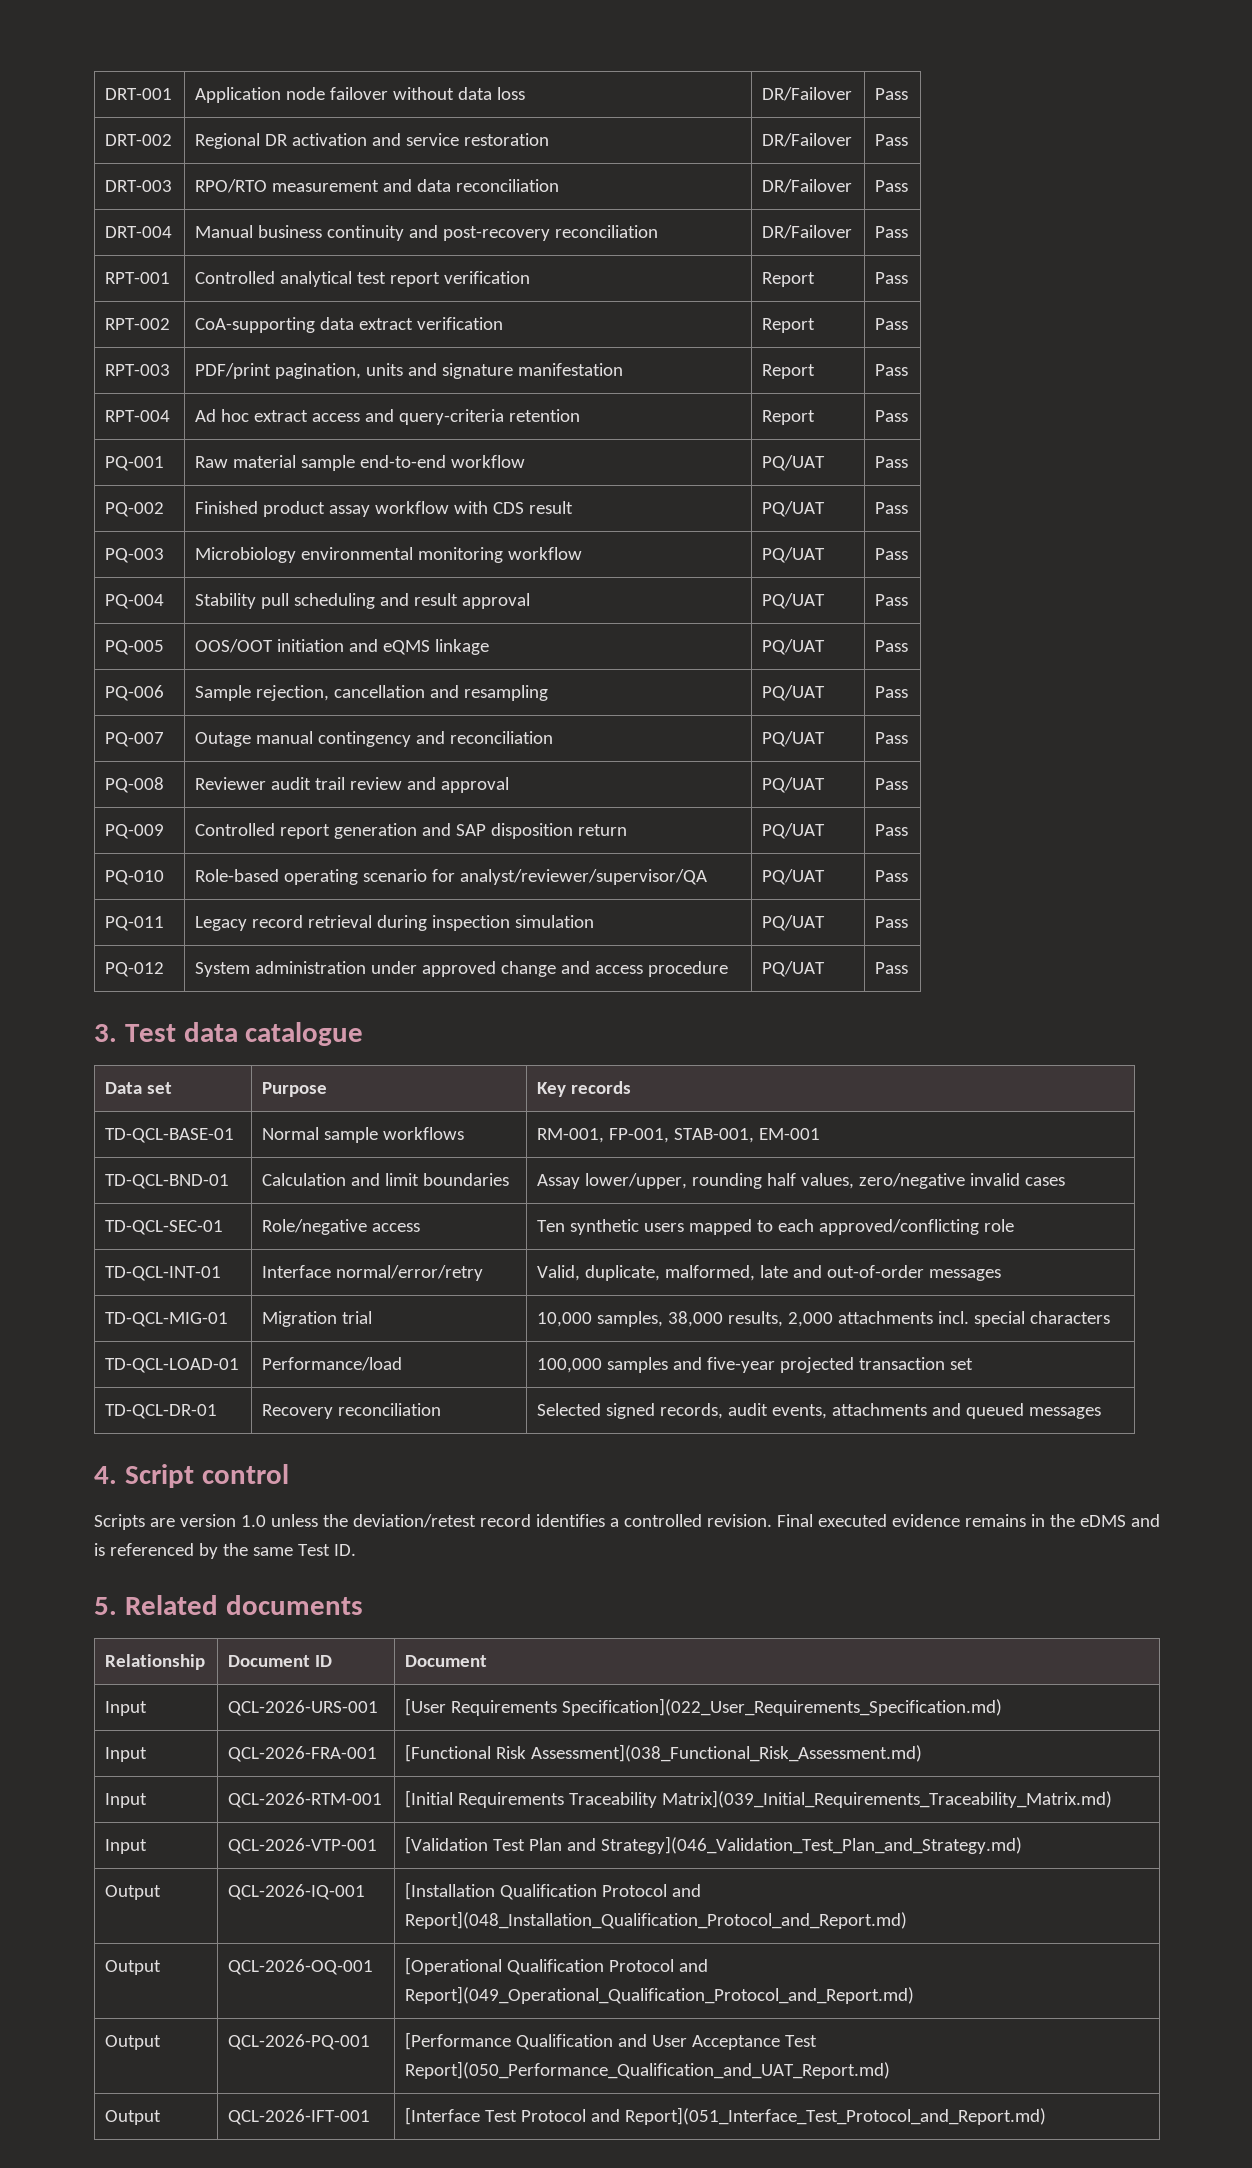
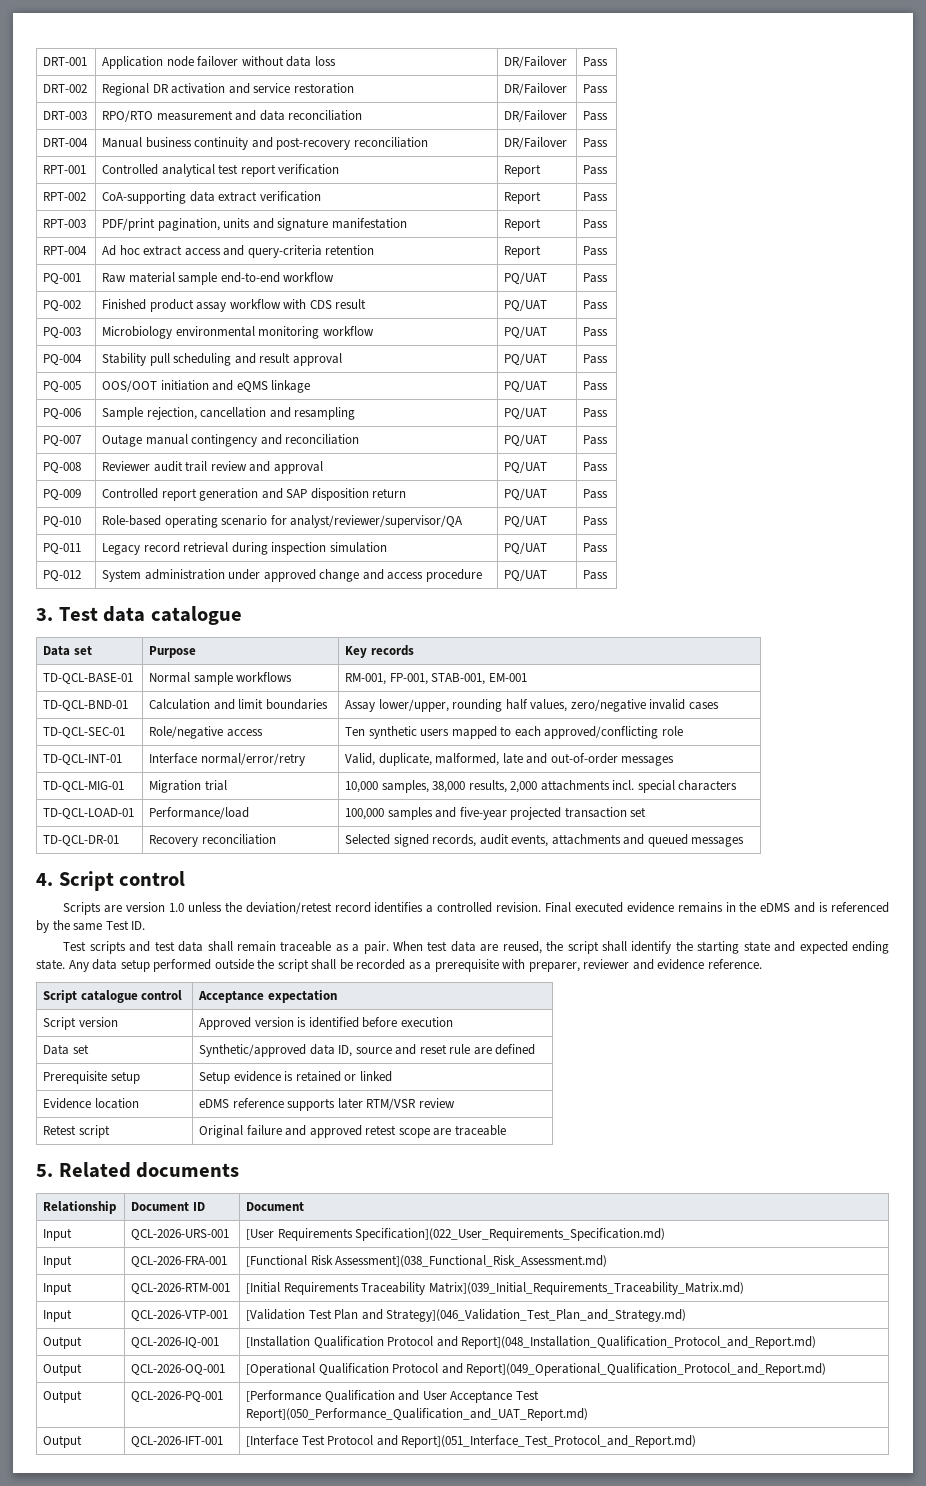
(356, 1550) none -> [63,941,889,954] [36,959,762,972] [43,990,183,1003] [198,990,337,1003] [43,1017,118,1030] [199,1017,453,1030] [43,1044,89,1055] [199,1044,536,1057] [43,1071,140,1084] [199,1071,392,1084] [43,1098,139,1109] [199,1098,455,1111] [43,1125,110,1138] [199,1125,506,1138] // Test scripts and test data shall remain traceable as a pair. When test data are reused, the script shall identify the starting state and expected ending state. Any data setup performed outside the script shall be recorded as a prerequisite with preparer, reviewer and evidence reference. // Script catalogue control | Acceptance expectation // Script version | Approved version is identified before execution // Data set | Synthetic/approved data ID, source and reset rule are defined // Prerequisite setup | Setup evidence is retained or linked // Evidence location | eDMS reference supports later RTM/VSR review // Retest script | Original failure and approved retest scope are traceable

